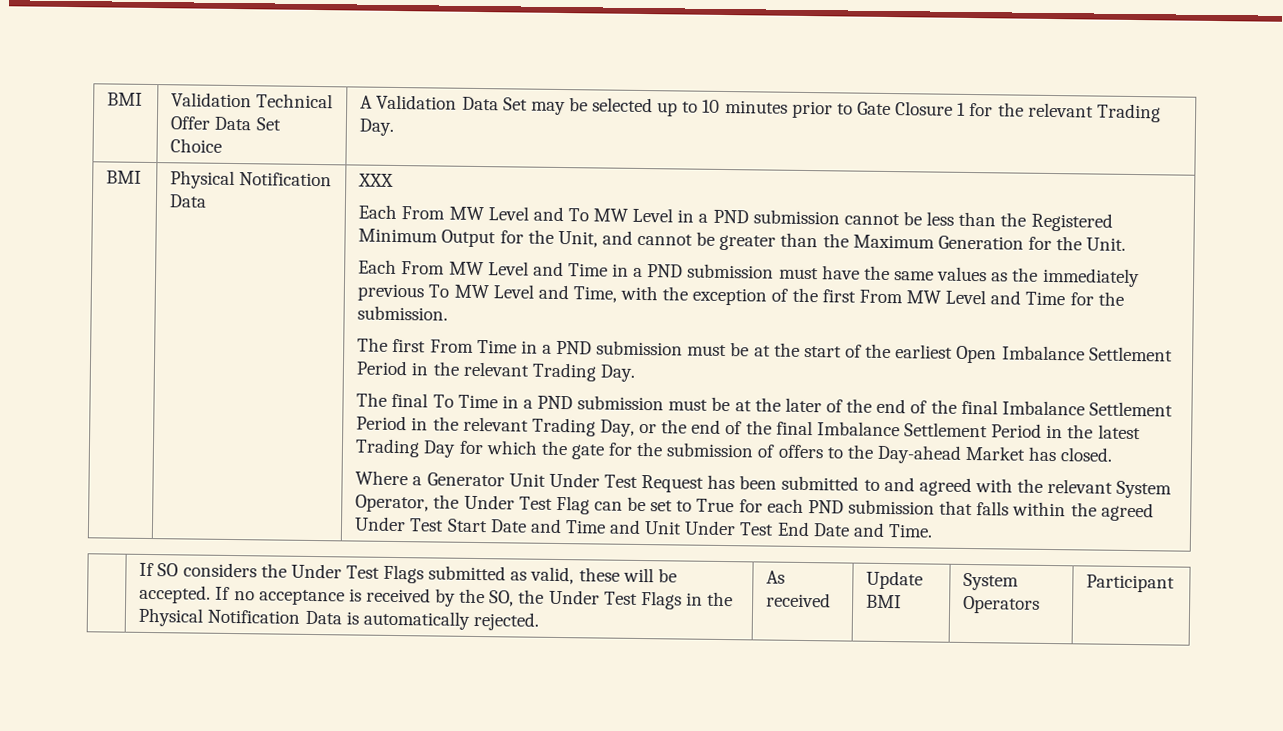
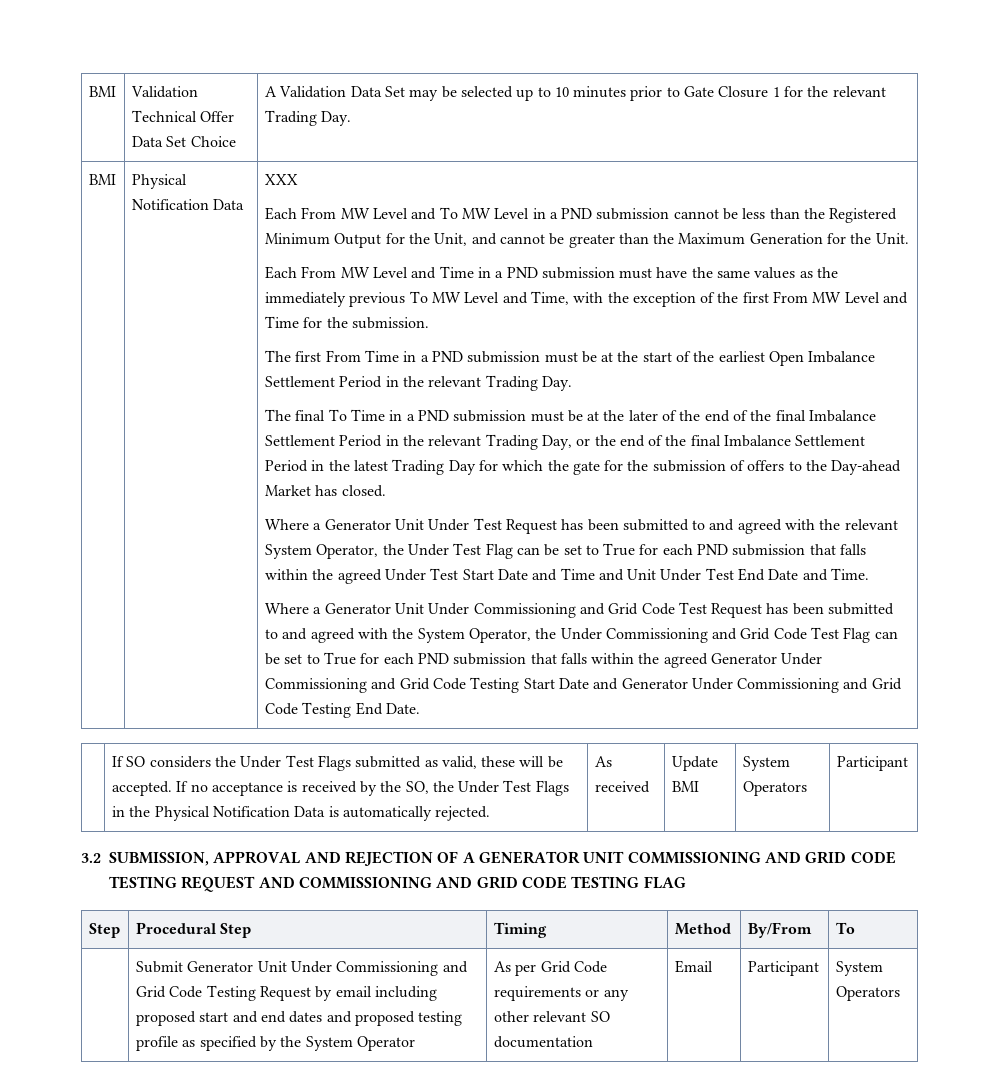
(933, 531) none -> [264,602,895,618] [264,627,898,643] [264,652,823,668] [264,677,902,693] [264,702,420,718] // Where a Generator Unit Under Commissioning and Grid Code Test Request has been submitted to and agreed with the System Operator, the Under Commissioning and Grid Code Test Flag can be set to True for each PND submission that falls within the agreed Generator Under Commissioning and Grid Code Testing Start Date and Generator Under Commissioning and Grid Code Testing End Date.
(1176, 583) none -> [81,851,896,866] [109,876,686,892] [88,923,120,938] [135,922,252,938] [493,922,547,938] [674,923,731,935] [747,922,812,938] [835,922,855,934] [135,961,468,976] [135,985,437,1001] [135,1011,463,1026] [135,1036,415,1051] [493,961,607,976] [493,986,629,1001] [493,1011,610,1022] [493,1036,593,1048] [674,960,713,973] [747,961,819,976] [835,961,883,976] [835,986,900,1001] // 3.2 SUBMISSION, APPROVAL AND REJECTION OF A GENERATOR UNIT COMMISSIONING AND GRID CODE TESTING REQUEST AND COMMISSIONING AND GRID CODE TESTING FLAG // Step | Procedural Step | Timing | Method | By/From | To // | Submit Generator Unit Under Commissioning and Grid Code Testing Request by email including proposed start and end dates and proposed testing profile as specified by the System Operator | As per Grid Code requirements or any other relevant SO documentation | Email | Participant | System Operators

